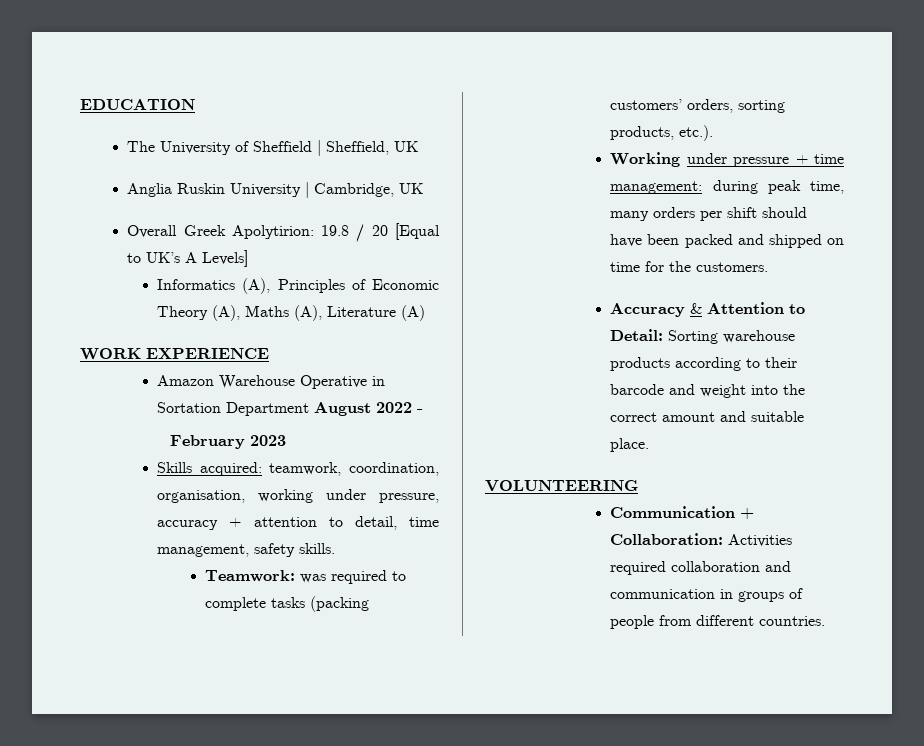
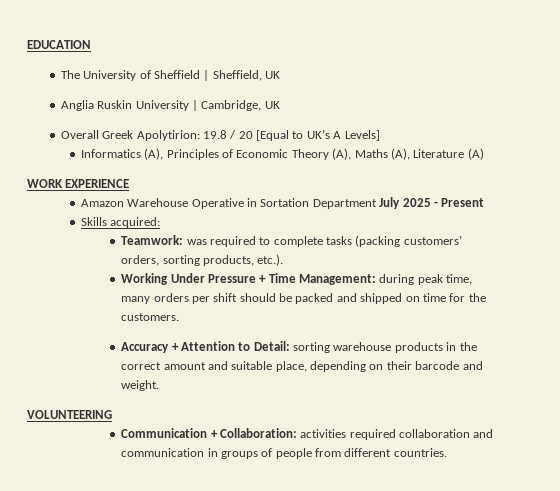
[314,402,413,416] August 2022 -> [379,197,431,209] July 2025
[169,435,286,449] // February 2023 -> [441,198,485,207] Present
[269,462,439,476] [157,489,439,503] [157,516,439,530] [157,543,336,557] teamwork, coordination, organisation, working under pressure, accuracy + attention to detail, time management, safety skills. -> (161, 222) none
[686,153,844,167] [610,181,703,194] under pressure + time management: -> [170,273,377,285] Under Pressure + Time Management:
[610,234,680,247] have been -> [279,293,293,302] be
[690,303,703,314] & -> [171,343,179,351] +
[668,330,719,344] Sorting -> [293,342,331,353] sorting
[675,357,798,371] [610,384,779,398] according to their barcode and weight into -> [446,342,457,351] in
[610,438,650,452] place. -> [275,361,483,372] [121,380,160,391] place, depending on their barcode and weight.
[728,534,793,547] Activities -> [300,429,347,438] activities

